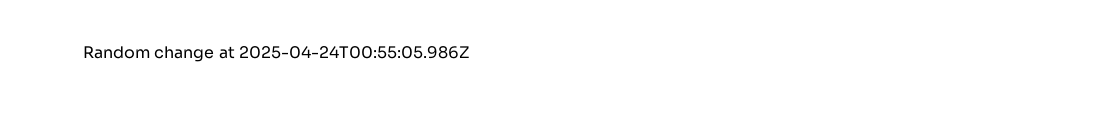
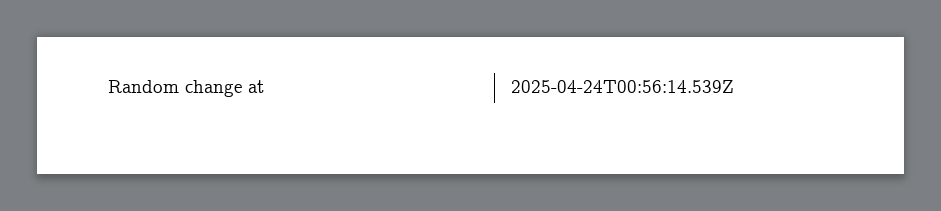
[238,46,469,59] 2025-04-24T00:55:05.986Z -> [511,80,734,93] 2025-04-24T00:56:14.539Z

